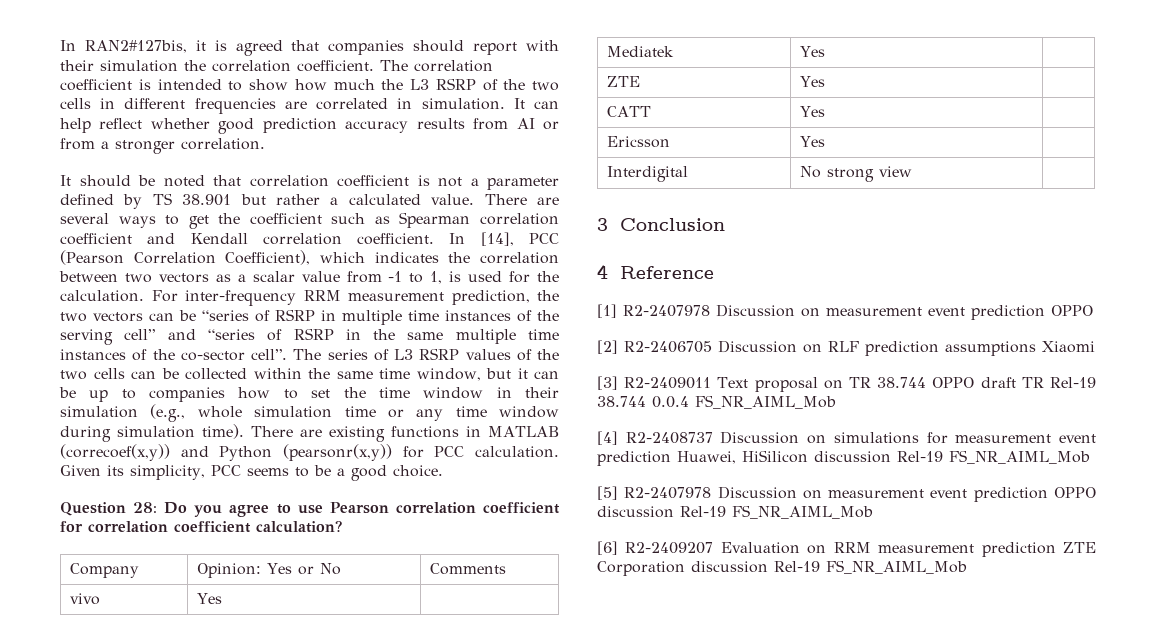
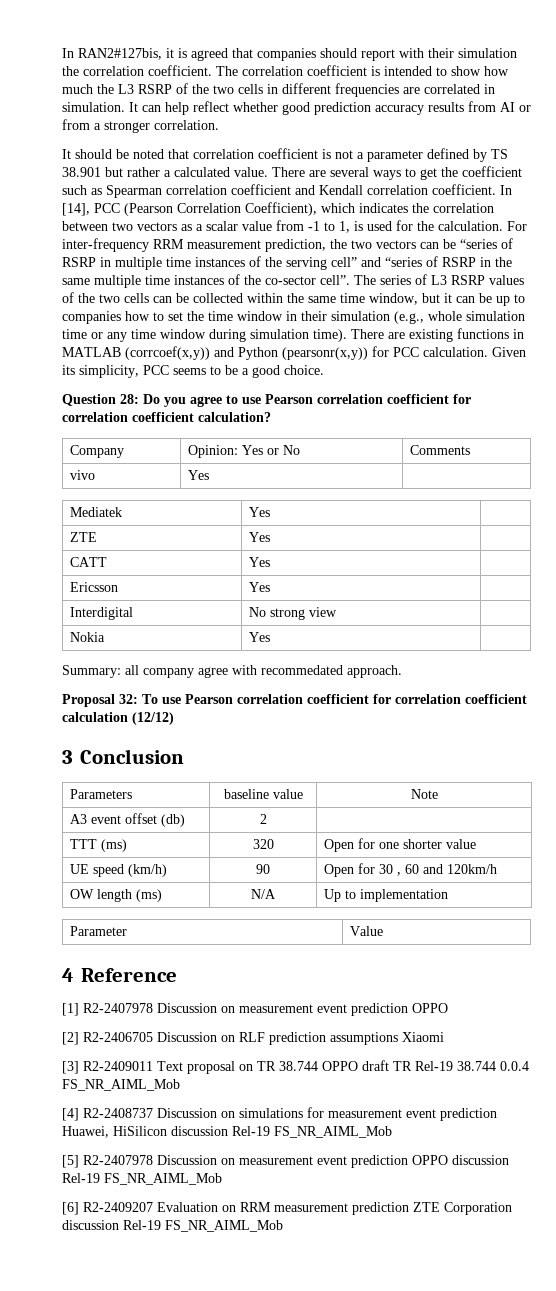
[60,444,170,461] (correcoef(x,y)) -> [125,346,210,360] (corrcoef(x,y))
[597,218,725,231] // 3 Conclusion -> [69,632,105,642] [248,632,270,642] [62,665,402,678] [62,694,527,707] [62,712,174,725] [62,749,184,764] [69,789,132,799] [223,789,303,799] [410,789,438,799] [69,813,185,827] [259,814,267,824] [69,839,127,852] [252,839,274,849] [323,838,476,852] [69,864,167,877] [256,864,270,874] [323,863,497,877] [69,889,162,902] [251,889,276,899] [323,889,448,902] [69,926,127,936] [349,926,383,936] // Nokia | Yes | // Summary: all company agree with recommedated approach. // Proposal 32: To use Pearson correlation coefficient for correlation coefficient calculation (12/12) // 3 Conclusion // Parameters | baseline value | Note // A3 event offset (db) | 2 | // TTT (ms) | 320 | Open for one shorter value // UE speed (km/h) | 90 | Open for 30 , 60 and 120km/h // OW length (ms) | N/A | Up to implementation // Parameter | Value

